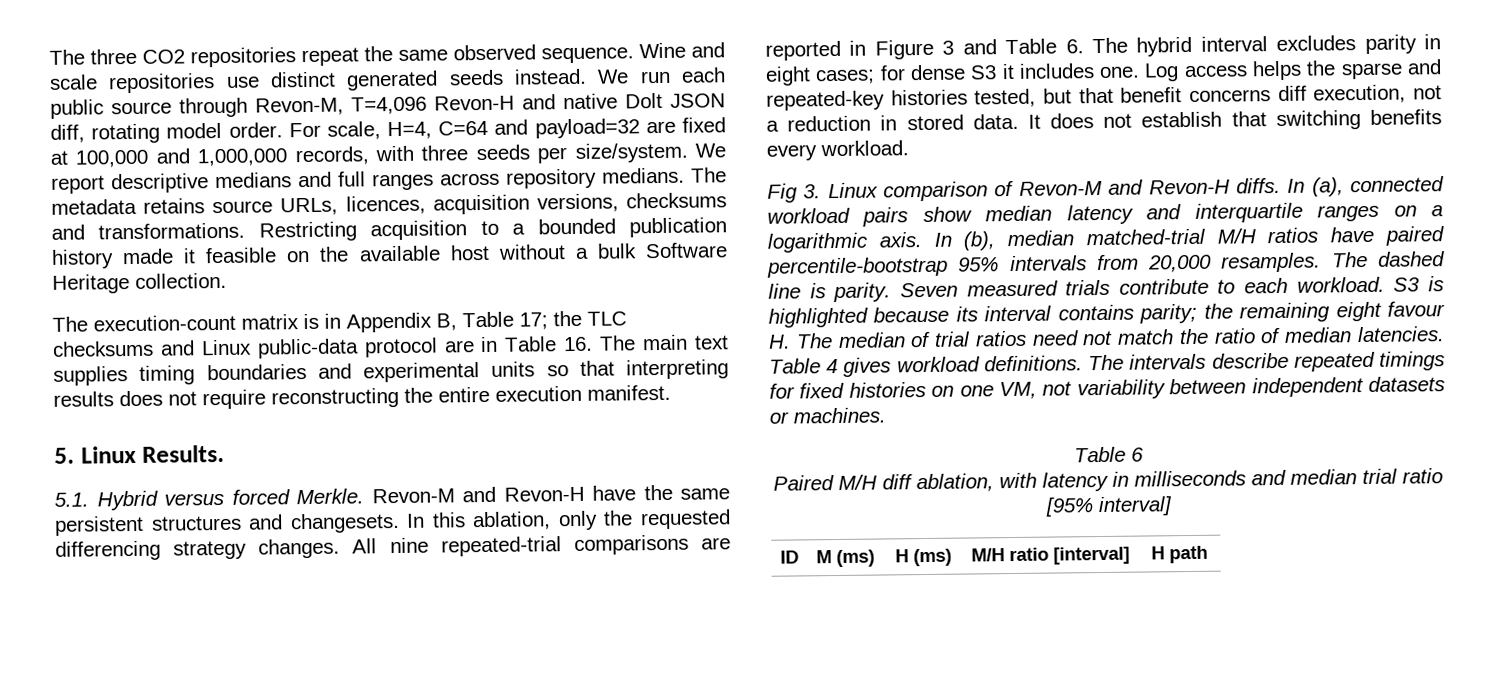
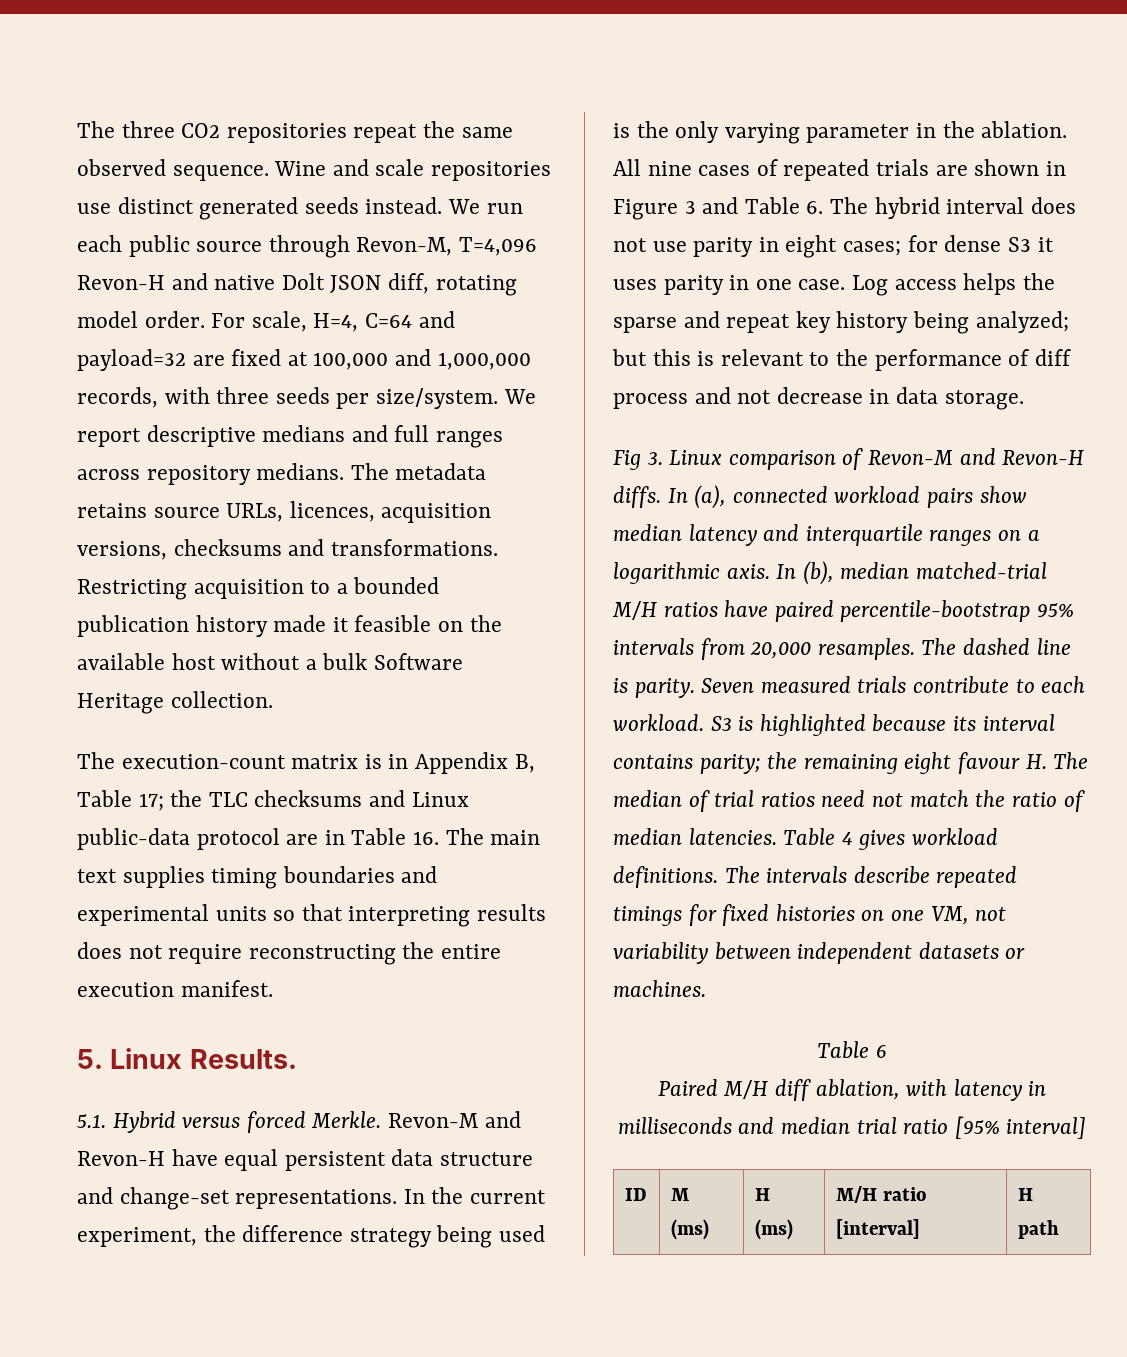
[643,484,730,501] [54,509,731,536] [55,534,731,561] [765,40,841,61] the same persistent structures and changesets. In this ablation, only the requested differencing strategy changes. All nine repeated-trial comparisons are reported -> [224,1149,534,1171] [77,1187,547,1210] [77,1225,546,1248] [613,121,1068,144] [613,159,1040,181] equal persistent data structure and change-set representations. In the current experiment, the difference strategy being used is the only varying parameter in the ablation. All nine cases of repeated trials are shown
[1276,35,1357,51] excludes -> [1030,197,1076,214] [613,238,687,252] does not use
[1018,63,1141,79] includes one. -> [613,275,846,295] uses parity in one case.
[766,84,1442,111] [766,109,1442,132] [766,140,909,161] repeated-key histories tested, but that benefit concerns diff execution, not a reduction in stored data. It does not establish that switching benefits every workload. -> [726,311,1069,334] [612,349,1071,371] [613,387,1024,410] repeat key history being analyzed; but this is relevant to the performance of diff process and not decrease in data storage.

